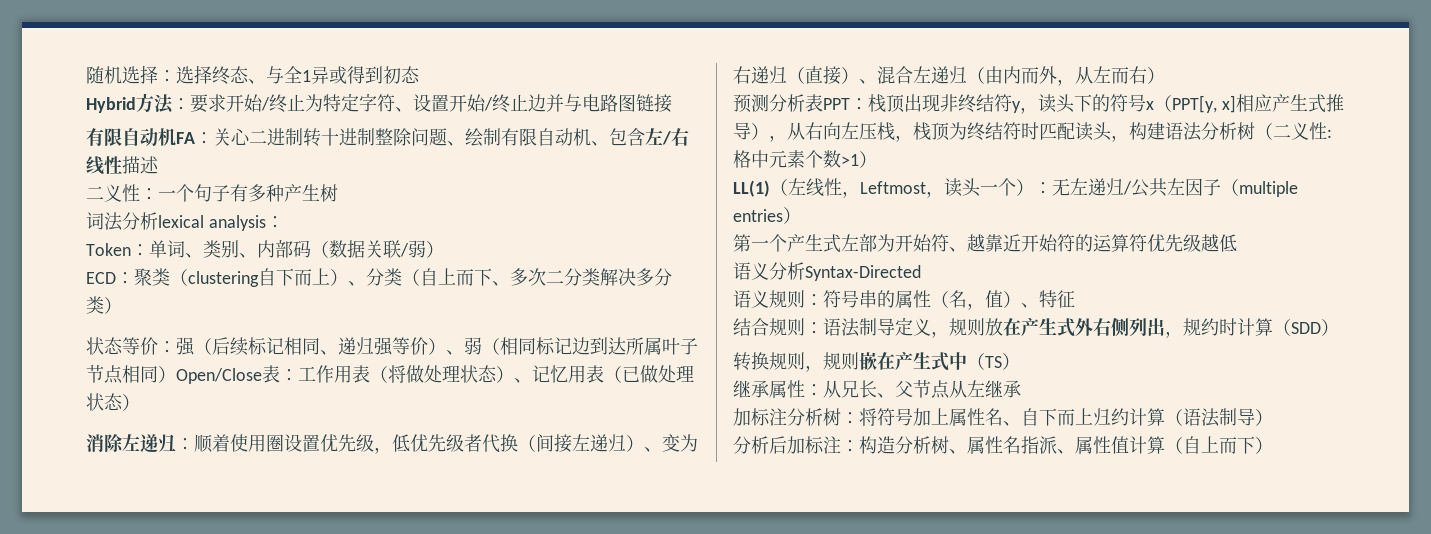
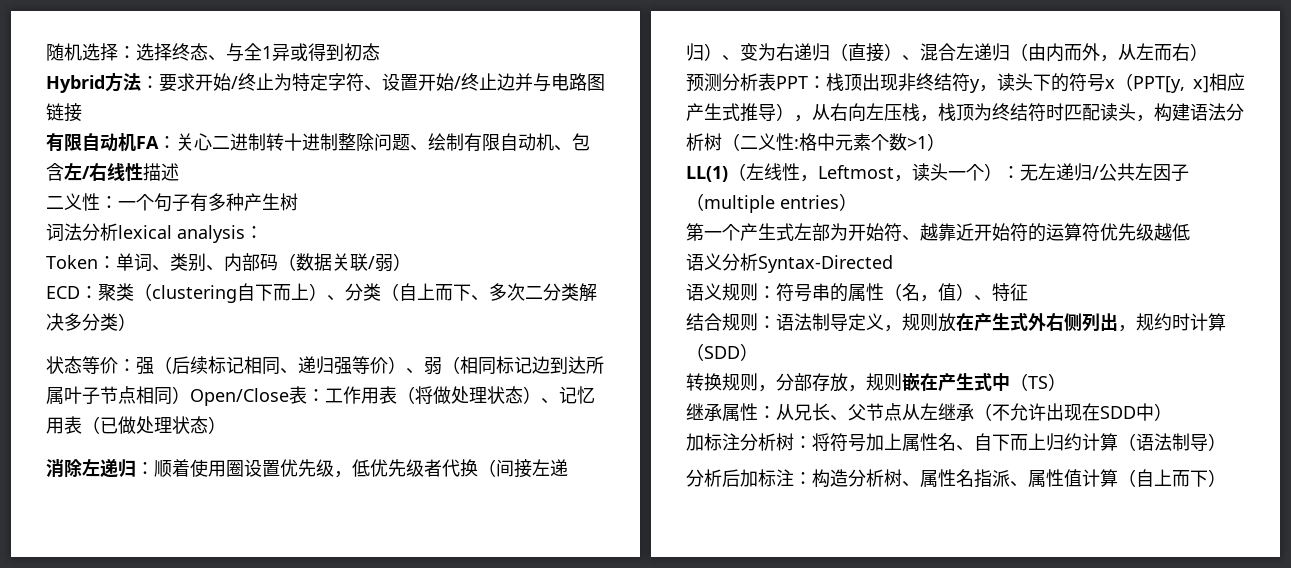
(823, 368) none -> [776,373,866,392] 分部存放，
(1021, 389) none -> [974,403,1172,421] （不允许出现在SDD中）

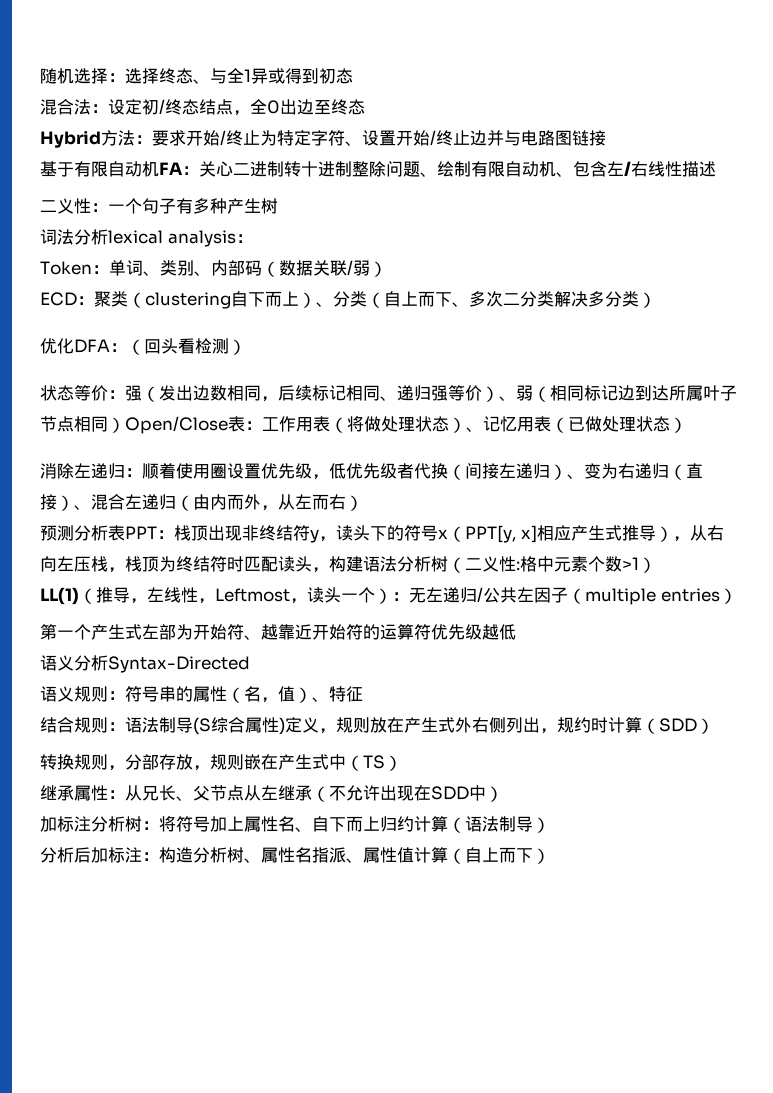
(380, 52) none -> [40,99,365,116] // 混合法：设定初/终态结点，全0出边至终态
(82, 112) none -> [40,161,74,177] 基于
(136, 322) none -> [40,338,246,355] // 优化DFA：（回头看检测）
(172, 365) none -> [159,385,278,402] 发出边数相同，
(746, 172) none -> [96,587,147,604] 推导，
(848, 322) none -> [193,717,285,735] (S综合属性)

